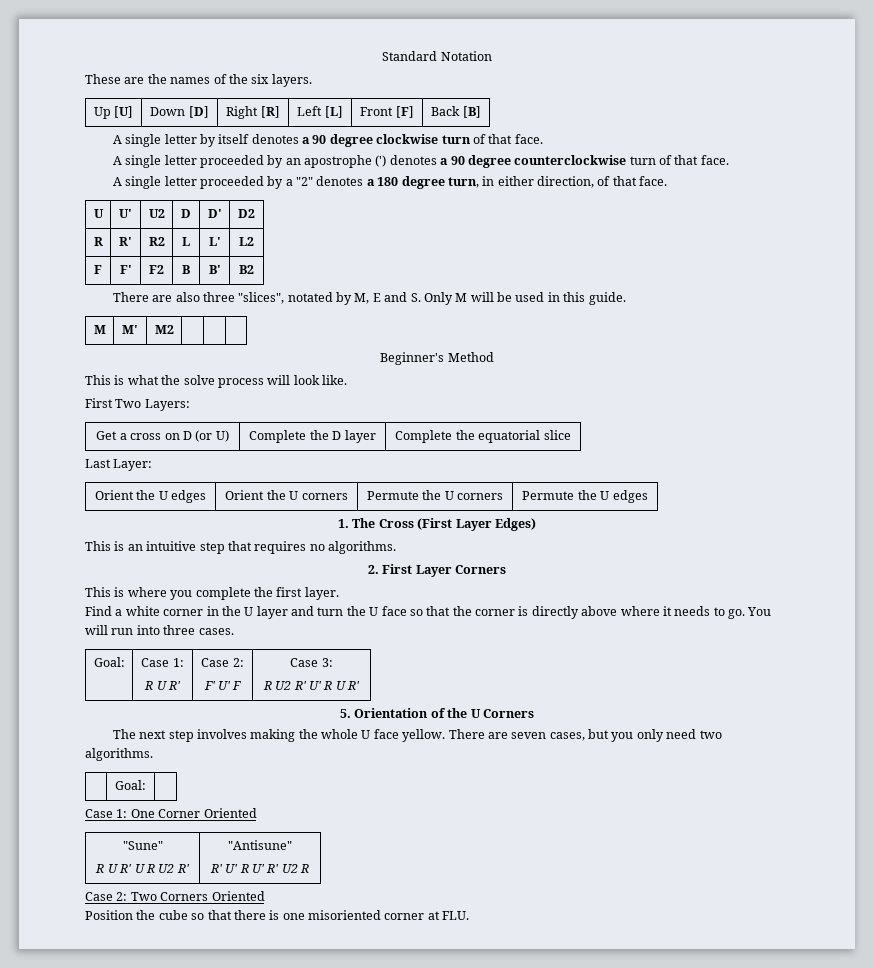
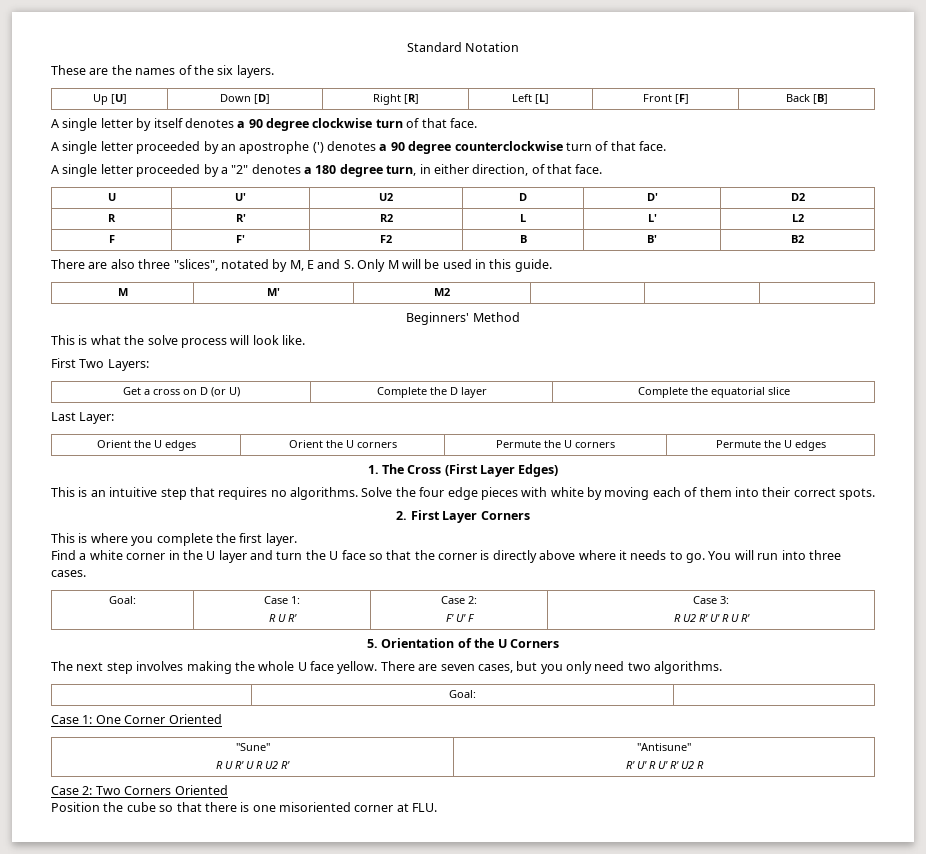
[380,352,445,365] Beginner's -> [406,312,470,325] Beginners'
(396, 547) none -> [361,487,875,500] Solve the four edge pieces with white by moving each of them into their correct spots.

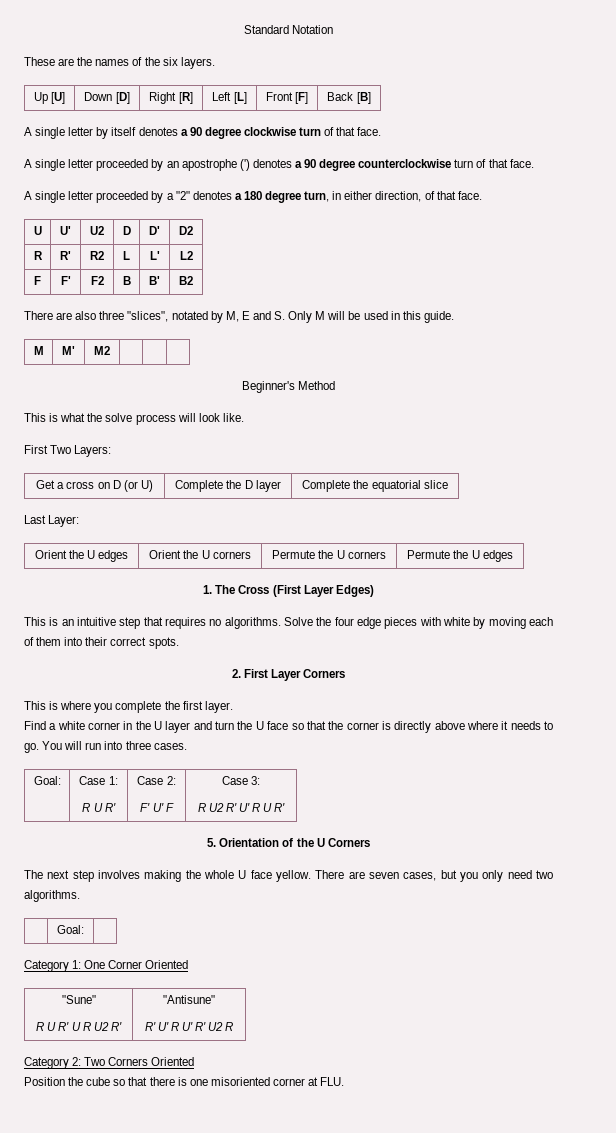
[406,312,470,325] Beginners' -> [241,381,295,393] Beginner's
[51,715,79,724] Case -> [24,960,69,972] Category
[51,786,79,795] Case -> [24,1057,69,1069] Category

